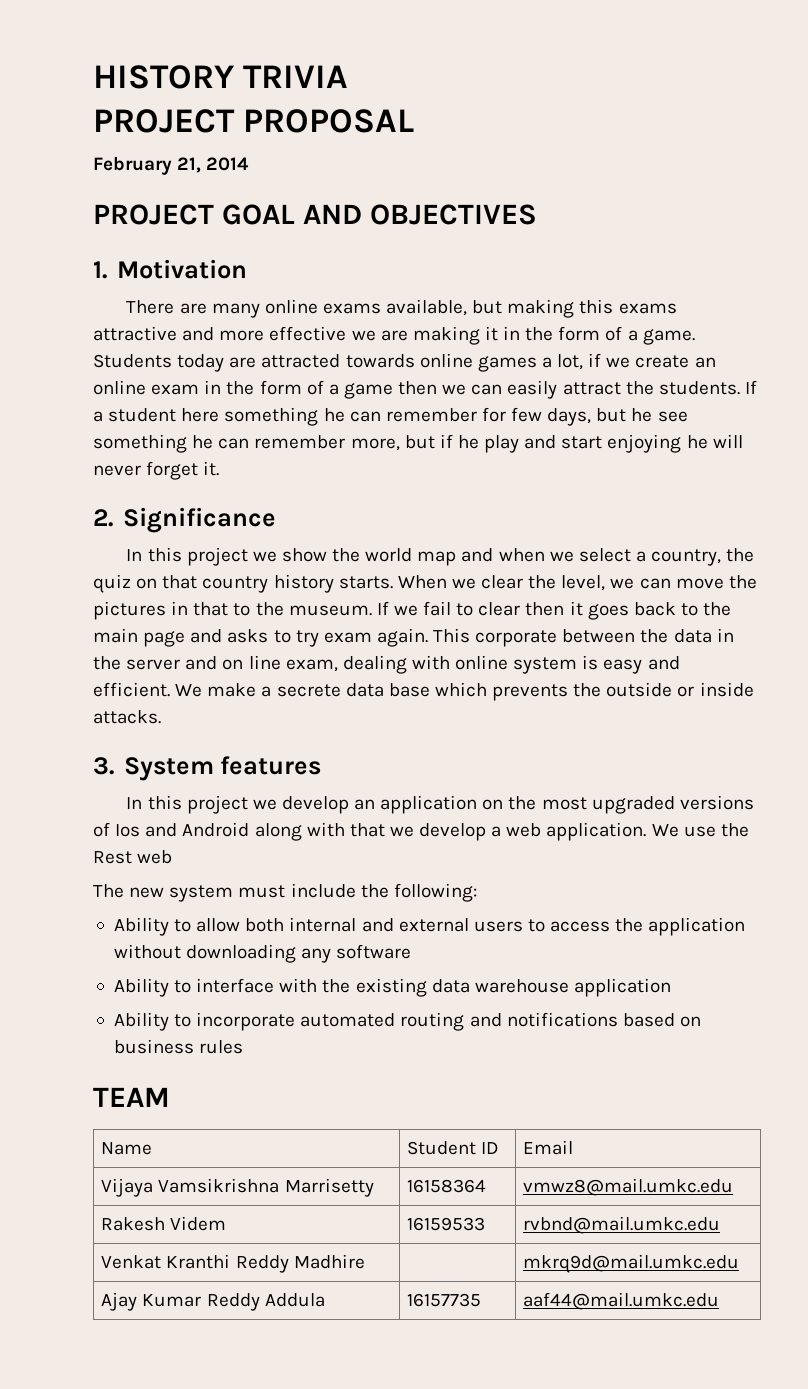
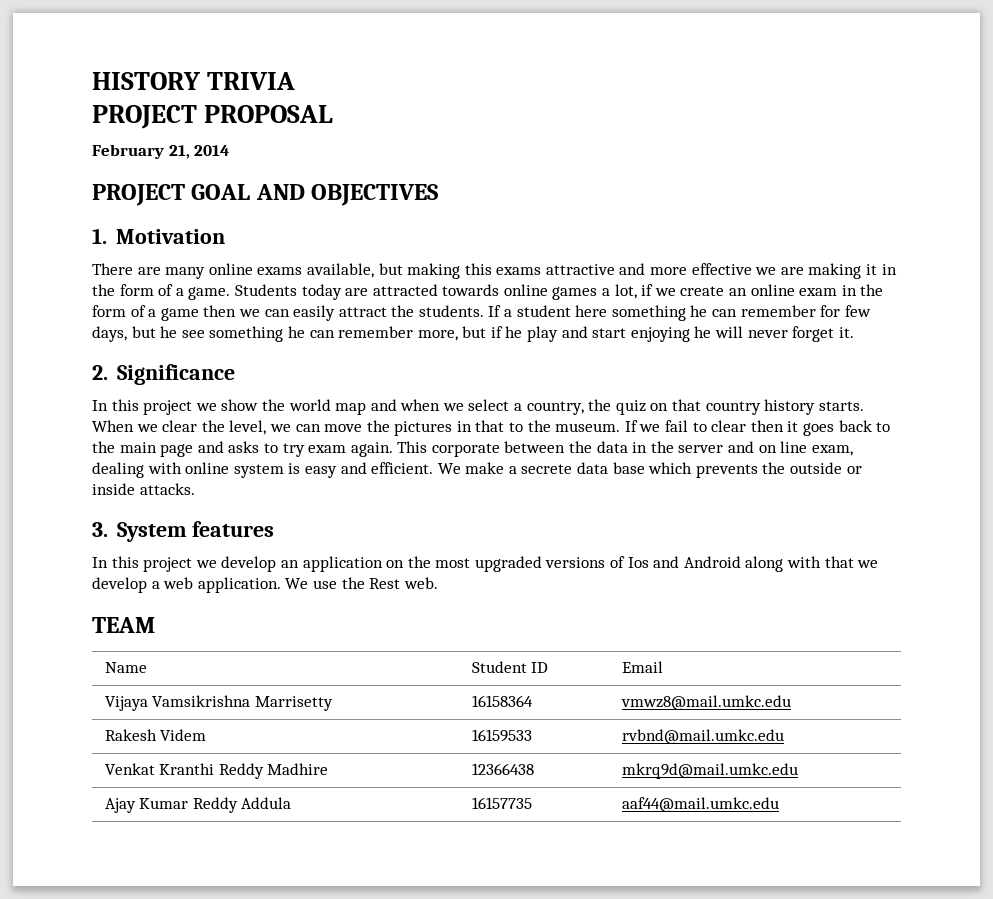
[137,850,173,864] [93,883,477,902] [113,917,746,936] [113,944,412,963] [113,978,671,997] [113,1012,701,1031] [113,1039,244,1054] web // The new system must include the following: // Ability to allow both internal and external users to access the application without downloading any software // Ability to interface with the existing data warehouse application // Ability to incorporate automated routing and notifications based on business rules -> [403,577,438,589] web.
(365, 1261) none -> [471,763,534,775] 12366438

